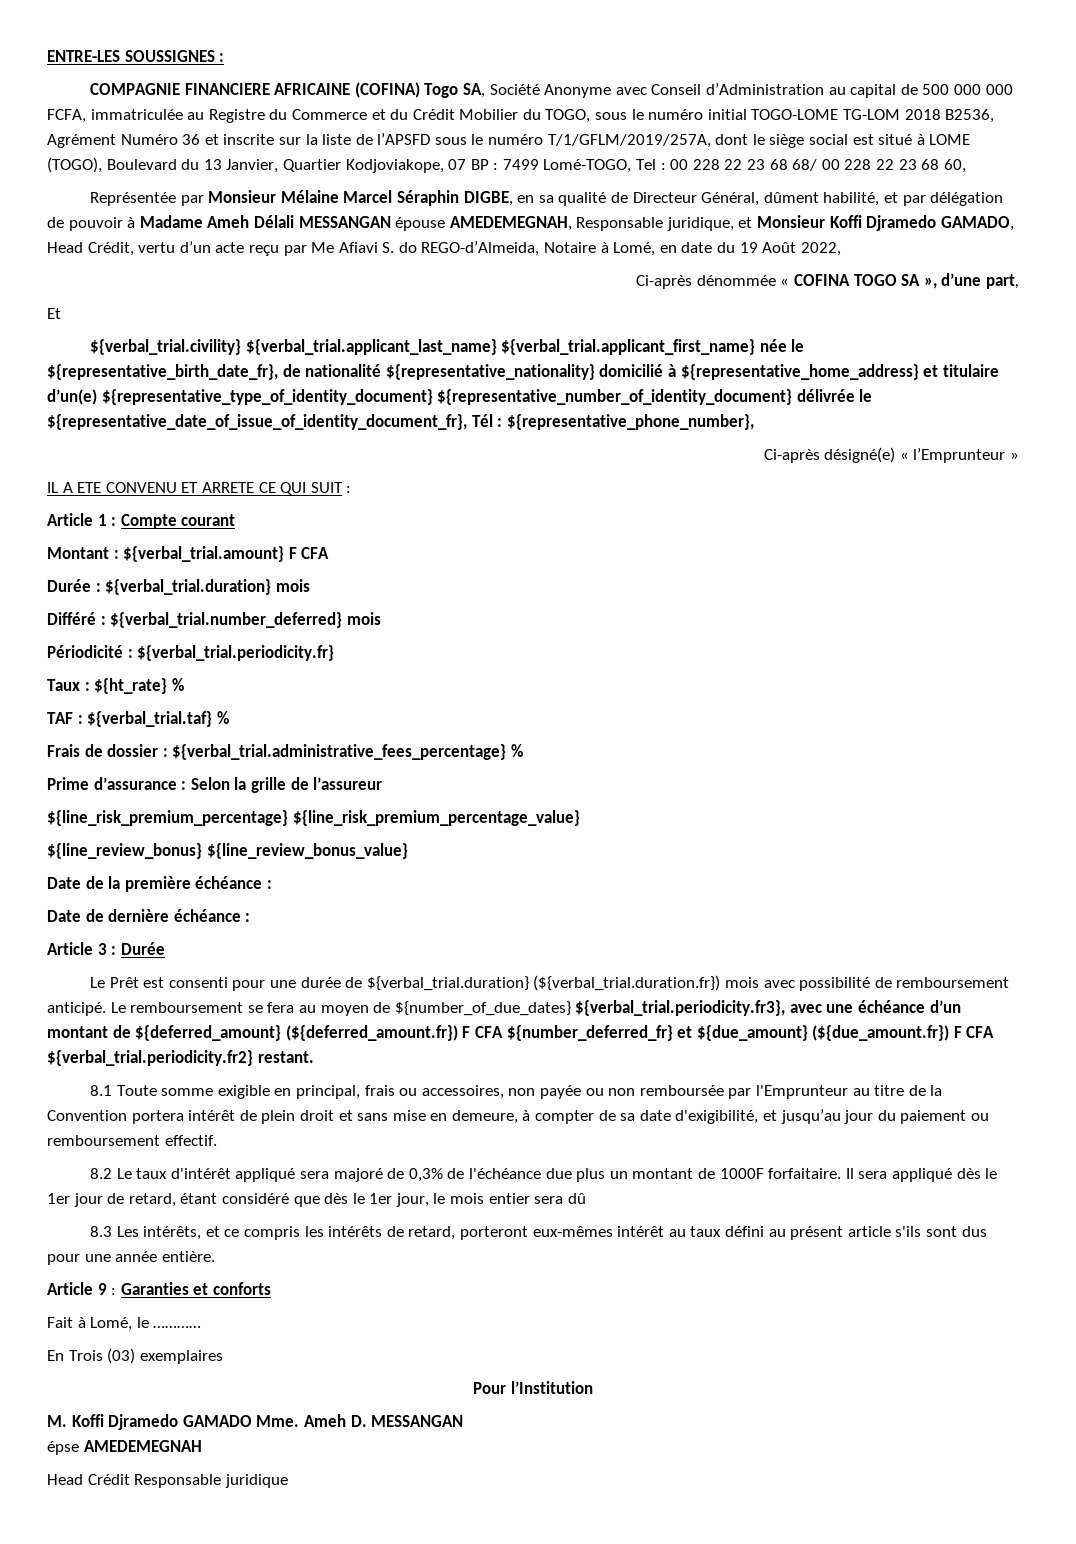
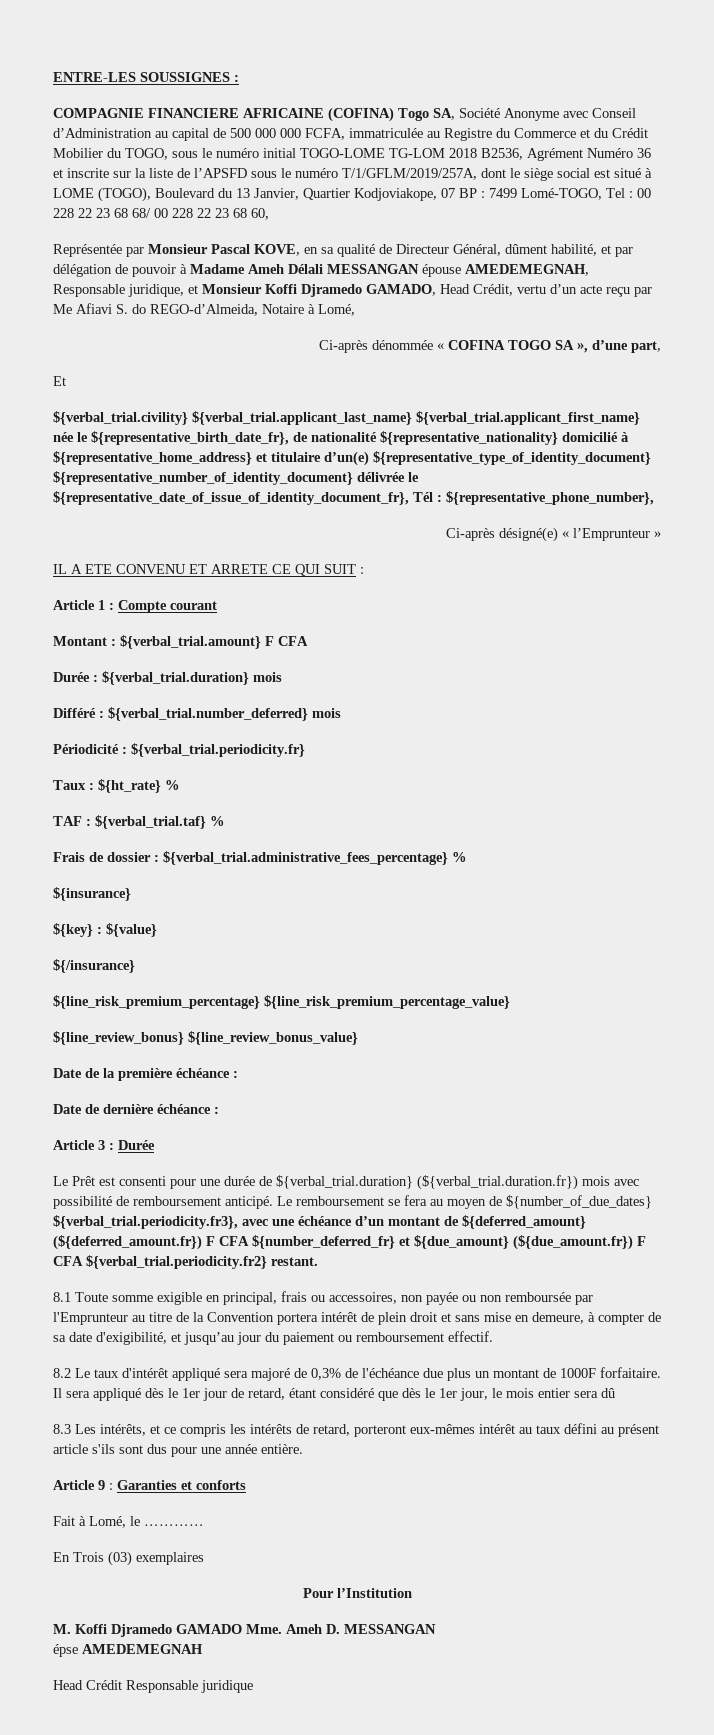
[280,190,513,206] Mélaine Marcel Séraphin DIGBE, -> [211,244,300,256] Pascal KOVE,
[659,242,841,256] en date du 19 Août 2022, -> (355, 310) none
[47,777,383,793] Prime d’assurance : Selon la grille de l’assureur -> [53,887,131,901] [53,923,157,937] [53,959,135,973] ${insurance} // ${key} : ${value} // ${/insurance}

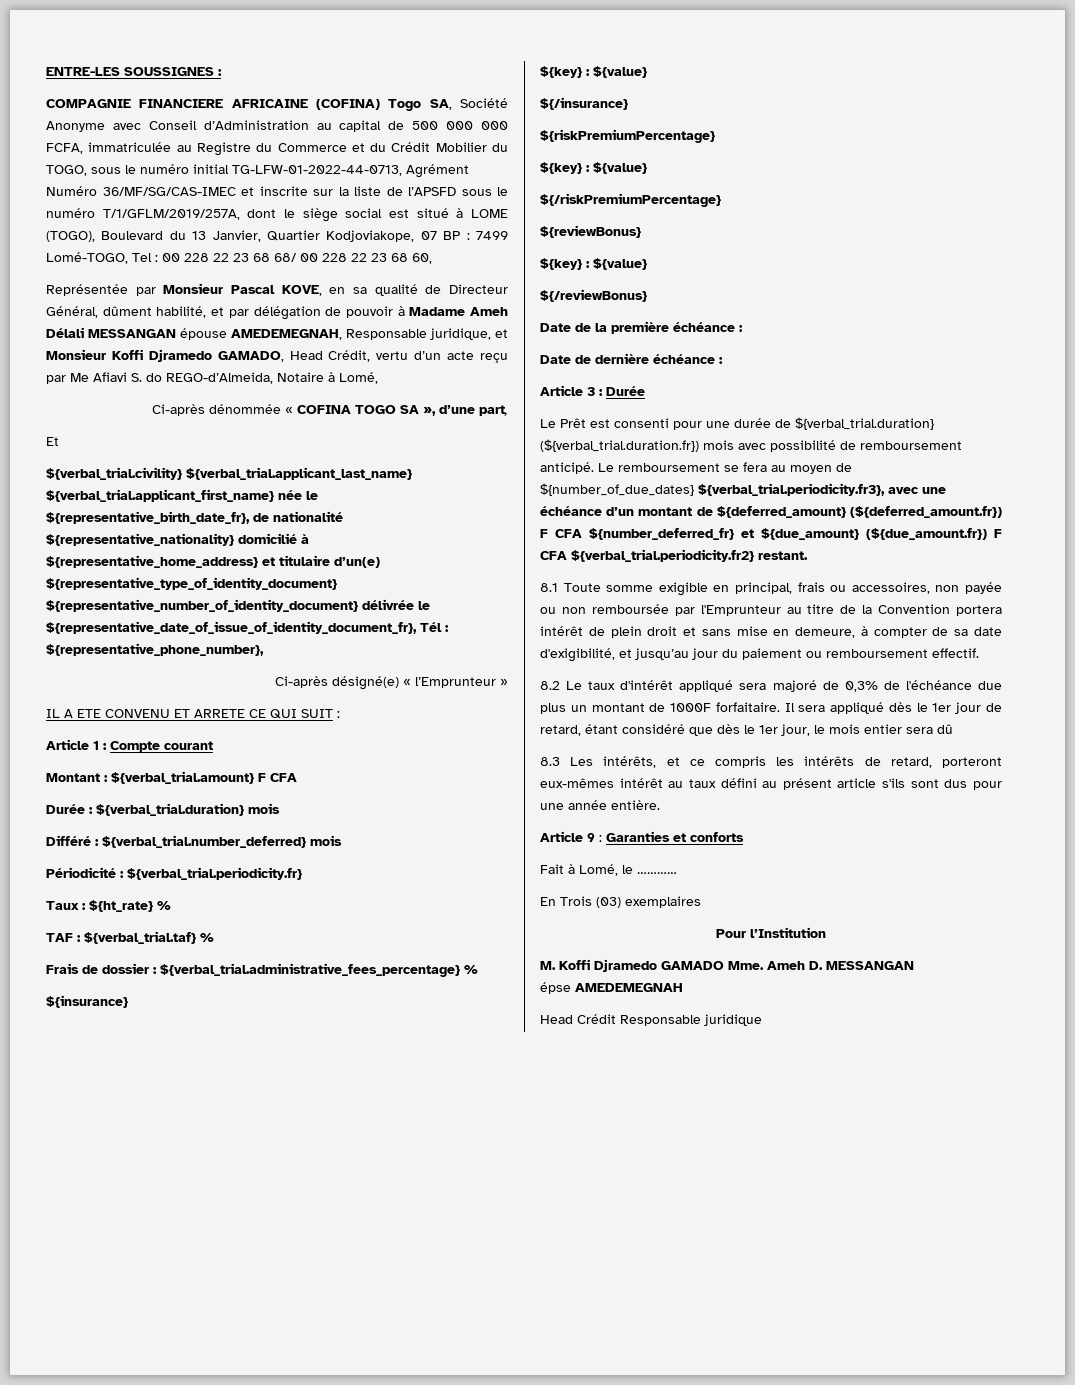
[300,148,523,160] TOGO-LOME TG-LOM 2018 B2536, -> [232,165,402,176] TG-LFW-01-2022-44-0713,
[637,148,651,158] 36 -> [102,187,236,196] 36/MF/SG/CAS-IMEC
[53,995,510,1009] [53,1031,358,1045] ${line_risk_premium_percentage} ${line_risk_premium_percentage_value} // ${line_review_bonus} ${line_review_bonus_value} -> [540,129,715,143] [540,162,647,174] [540,193,721,207] [540,225,641,238] [540,258,647,270] [540,289,647,302] ${riskPremiumPercentage} // ${key} : ${value} // ${/riskPremiumPercentage} // ${reviewBonus} // ${key} : ${value} // ${/reviewBonus}

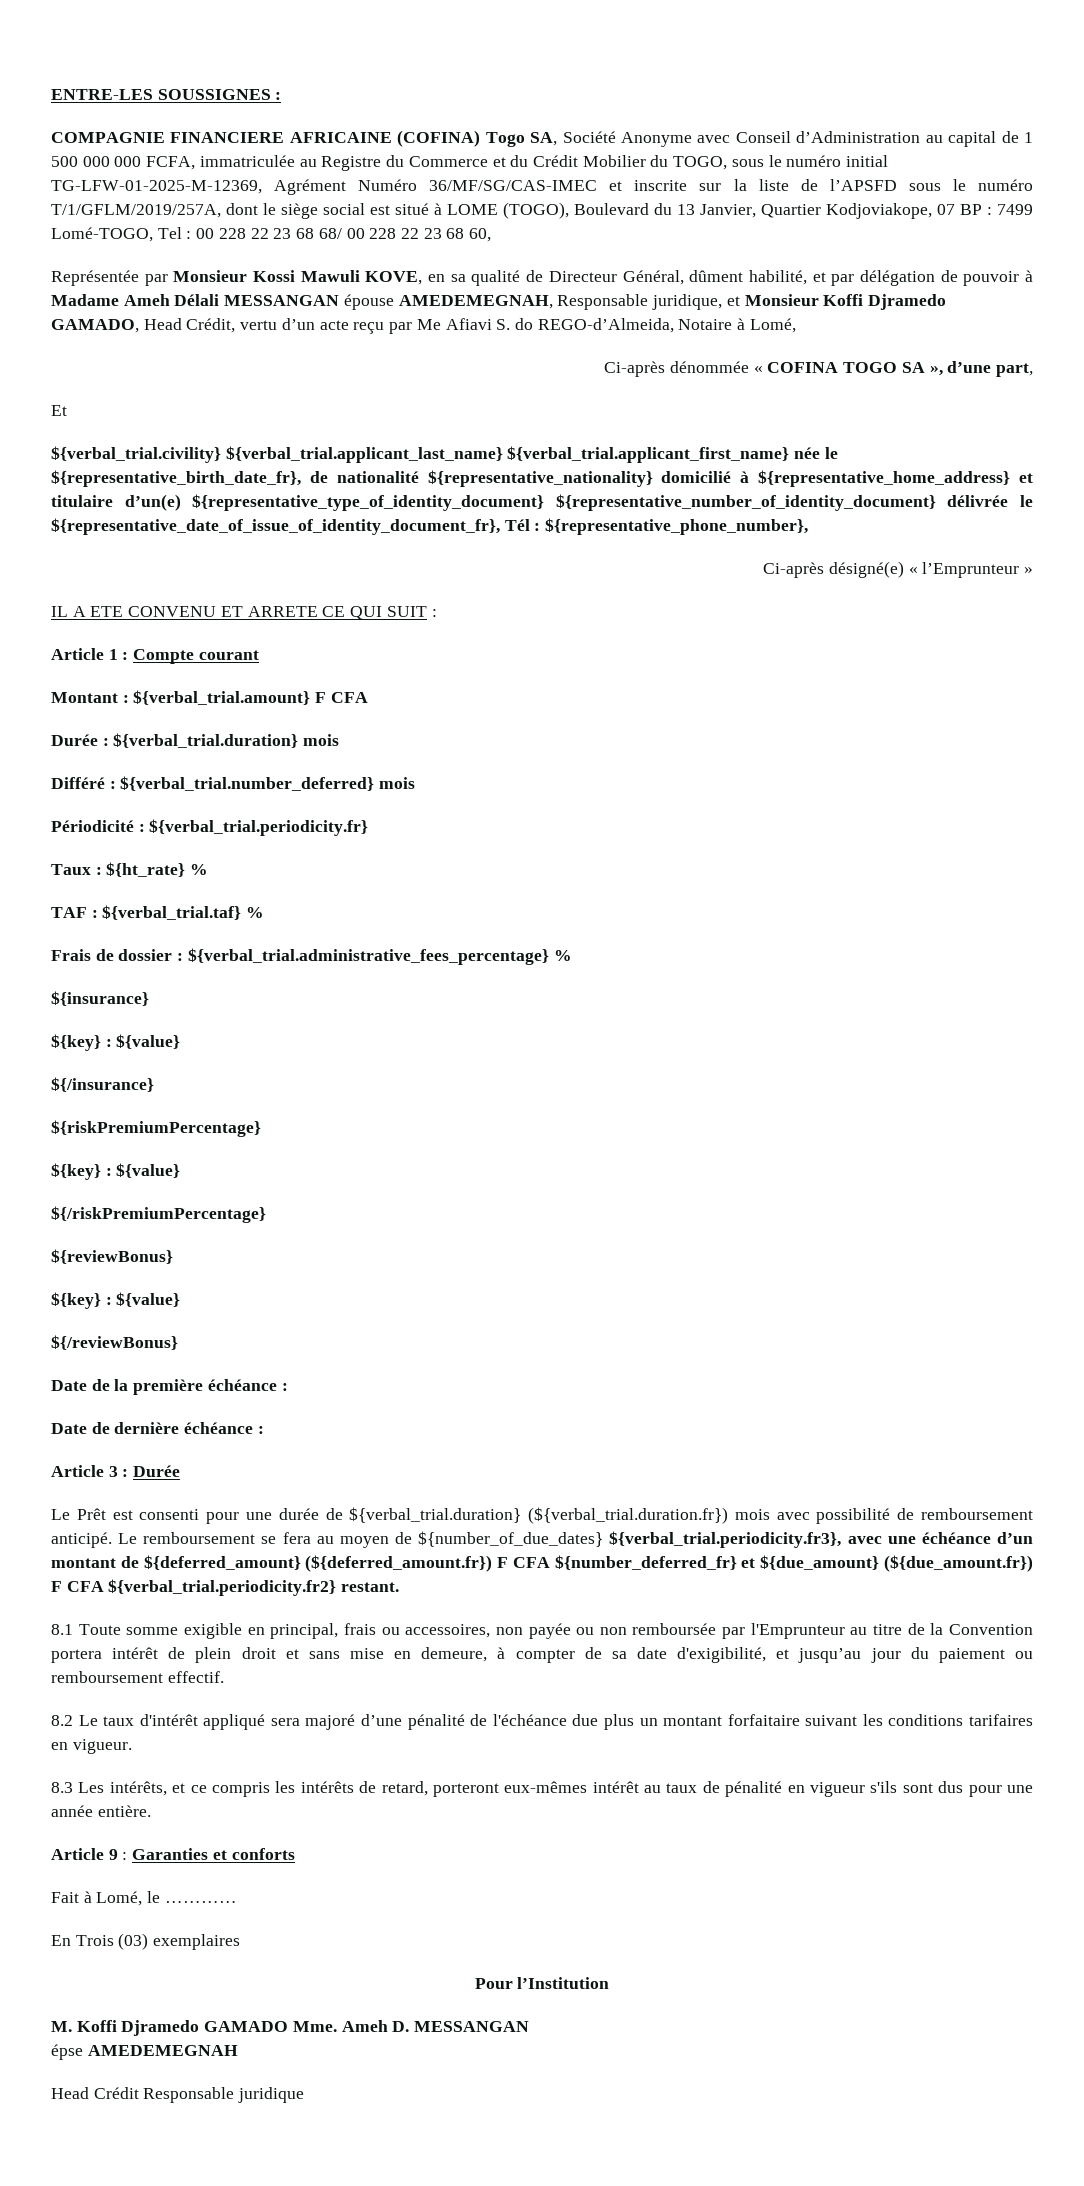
(405, 125) none -> [1024,132,1034,143] 1
[232,165,402,176] TG-LFW-01-2022-44-0713, -> [51,180,262,194] TG-LFW-01-2025-M-12369,
[231,285,275,294] Pascal -> [253,270,360,282] Kossi Mawuli
[822,681,878,692] de 0,3% -> [361,1714,465,1730] d’une pénalité
[649,702,1002,714] [540,724,953,736] de 1000F forfaitaire. Il sera appliqué dès le 1er jour de retard, étant considéré que dès le 1er jour, le mois entier sera dû -> [727,1714,1033,1726] [51,1739,132,1754] forfaitaire suivant les conditions tarifaires en vigueur.
[720,778,877,790] défini au présent article -> [702,1781,866,1797] de pénalité en vigueur

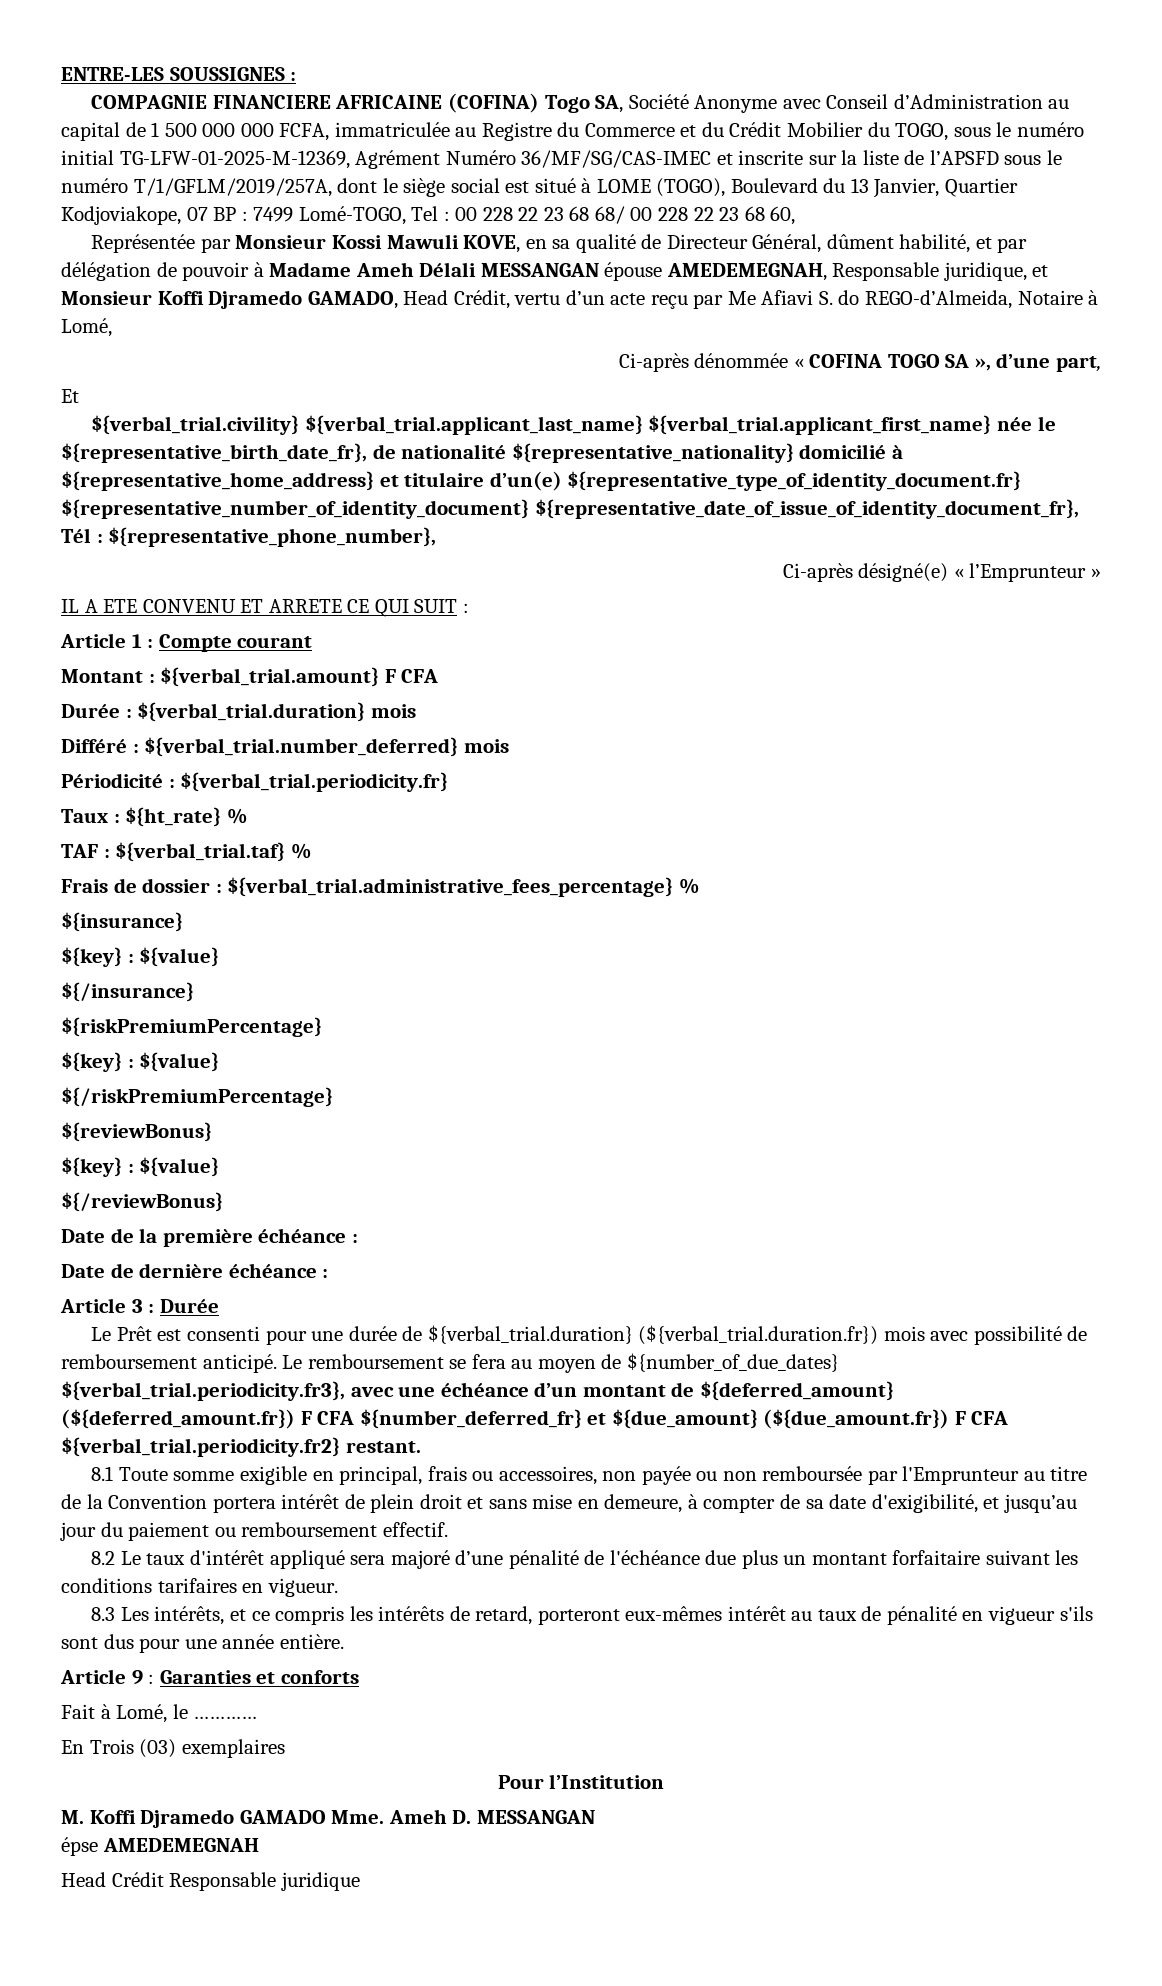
[192,494,1033,511] ${representative_type_of_identity_document} ${representative_number_of_identity_document} délivrée le -> [567,471,1022,491] [61,499,529,519] ${representative_type_of_identity_document.fr} ${representative_number_of_identity_document}

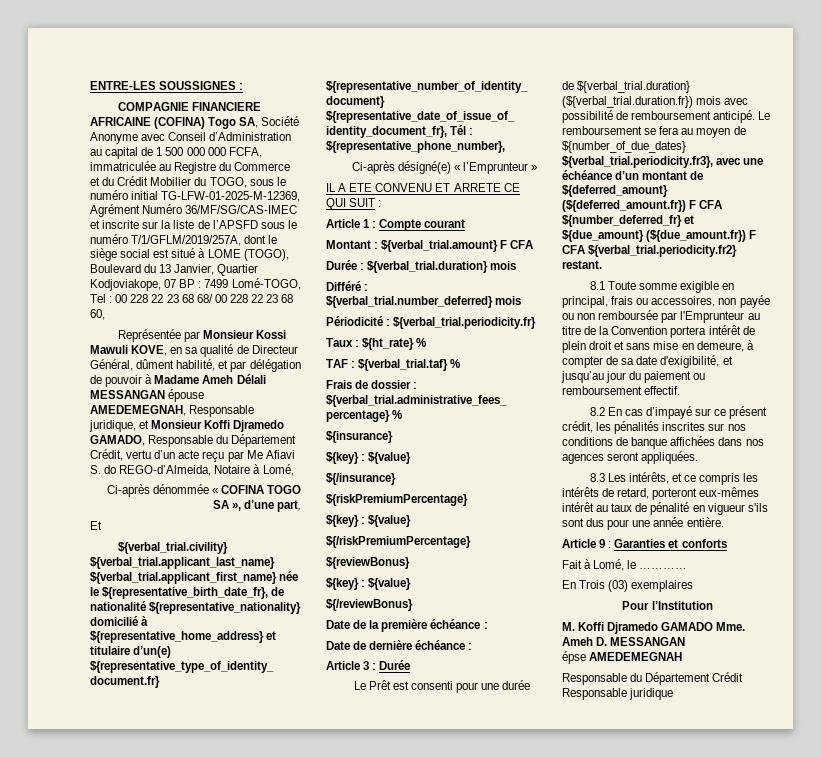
[403,290,449,305] Head -> [148,434,297,447] Responsable du Département
[120,1550,1079,1569] [61,1578,338,1597] Le taux d'intérêt appliqué sera majoré d’une pénalité de l'échéance due plus un montant forfaitaire suivant les conditions tarifaires en vigueur. -> [607,406,768,419] [562,421,746,434] [562,436,764,449] [562,451,699,464] En cas d’impayé sur ce présent crédit, les pénalités inscrites sur nos conditions de banque affichées dans nos agences seront appliquées.
[61,1872,106,1887] Head -> [562,672,711,685] Responsable du Département

